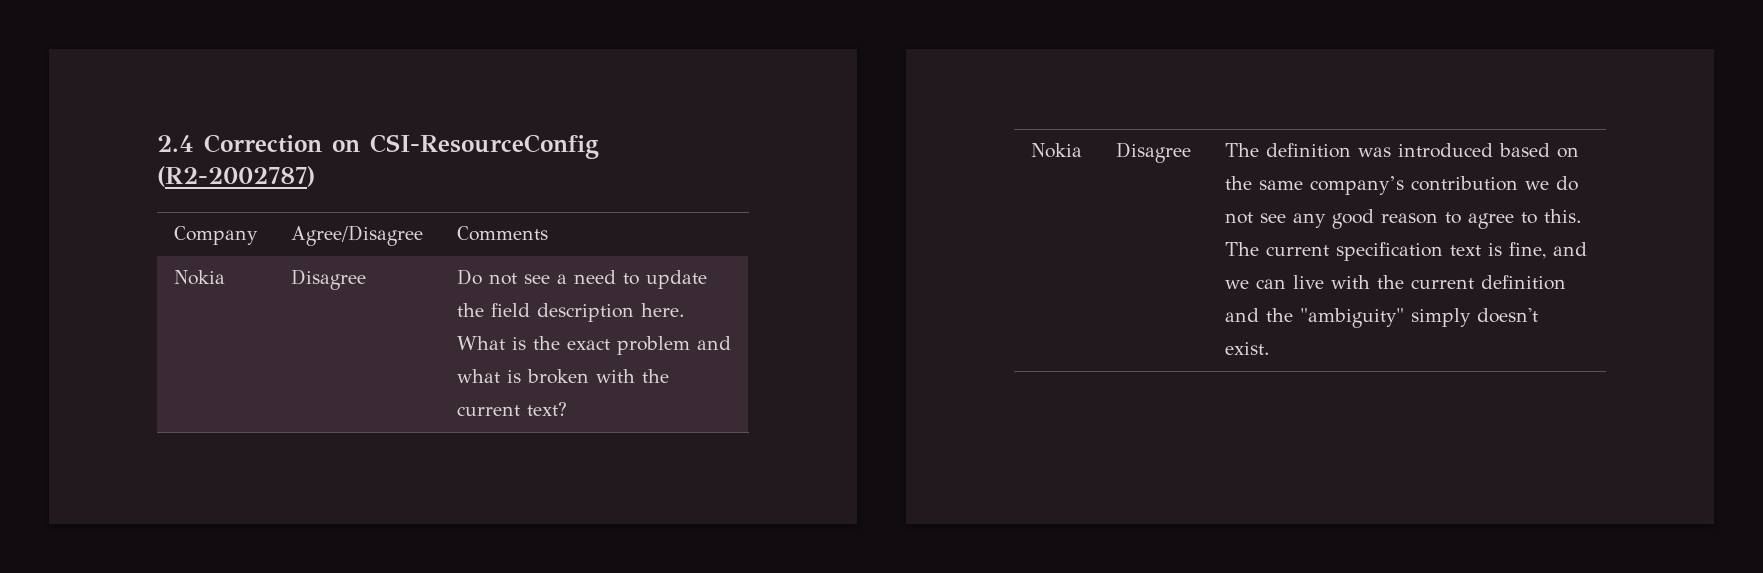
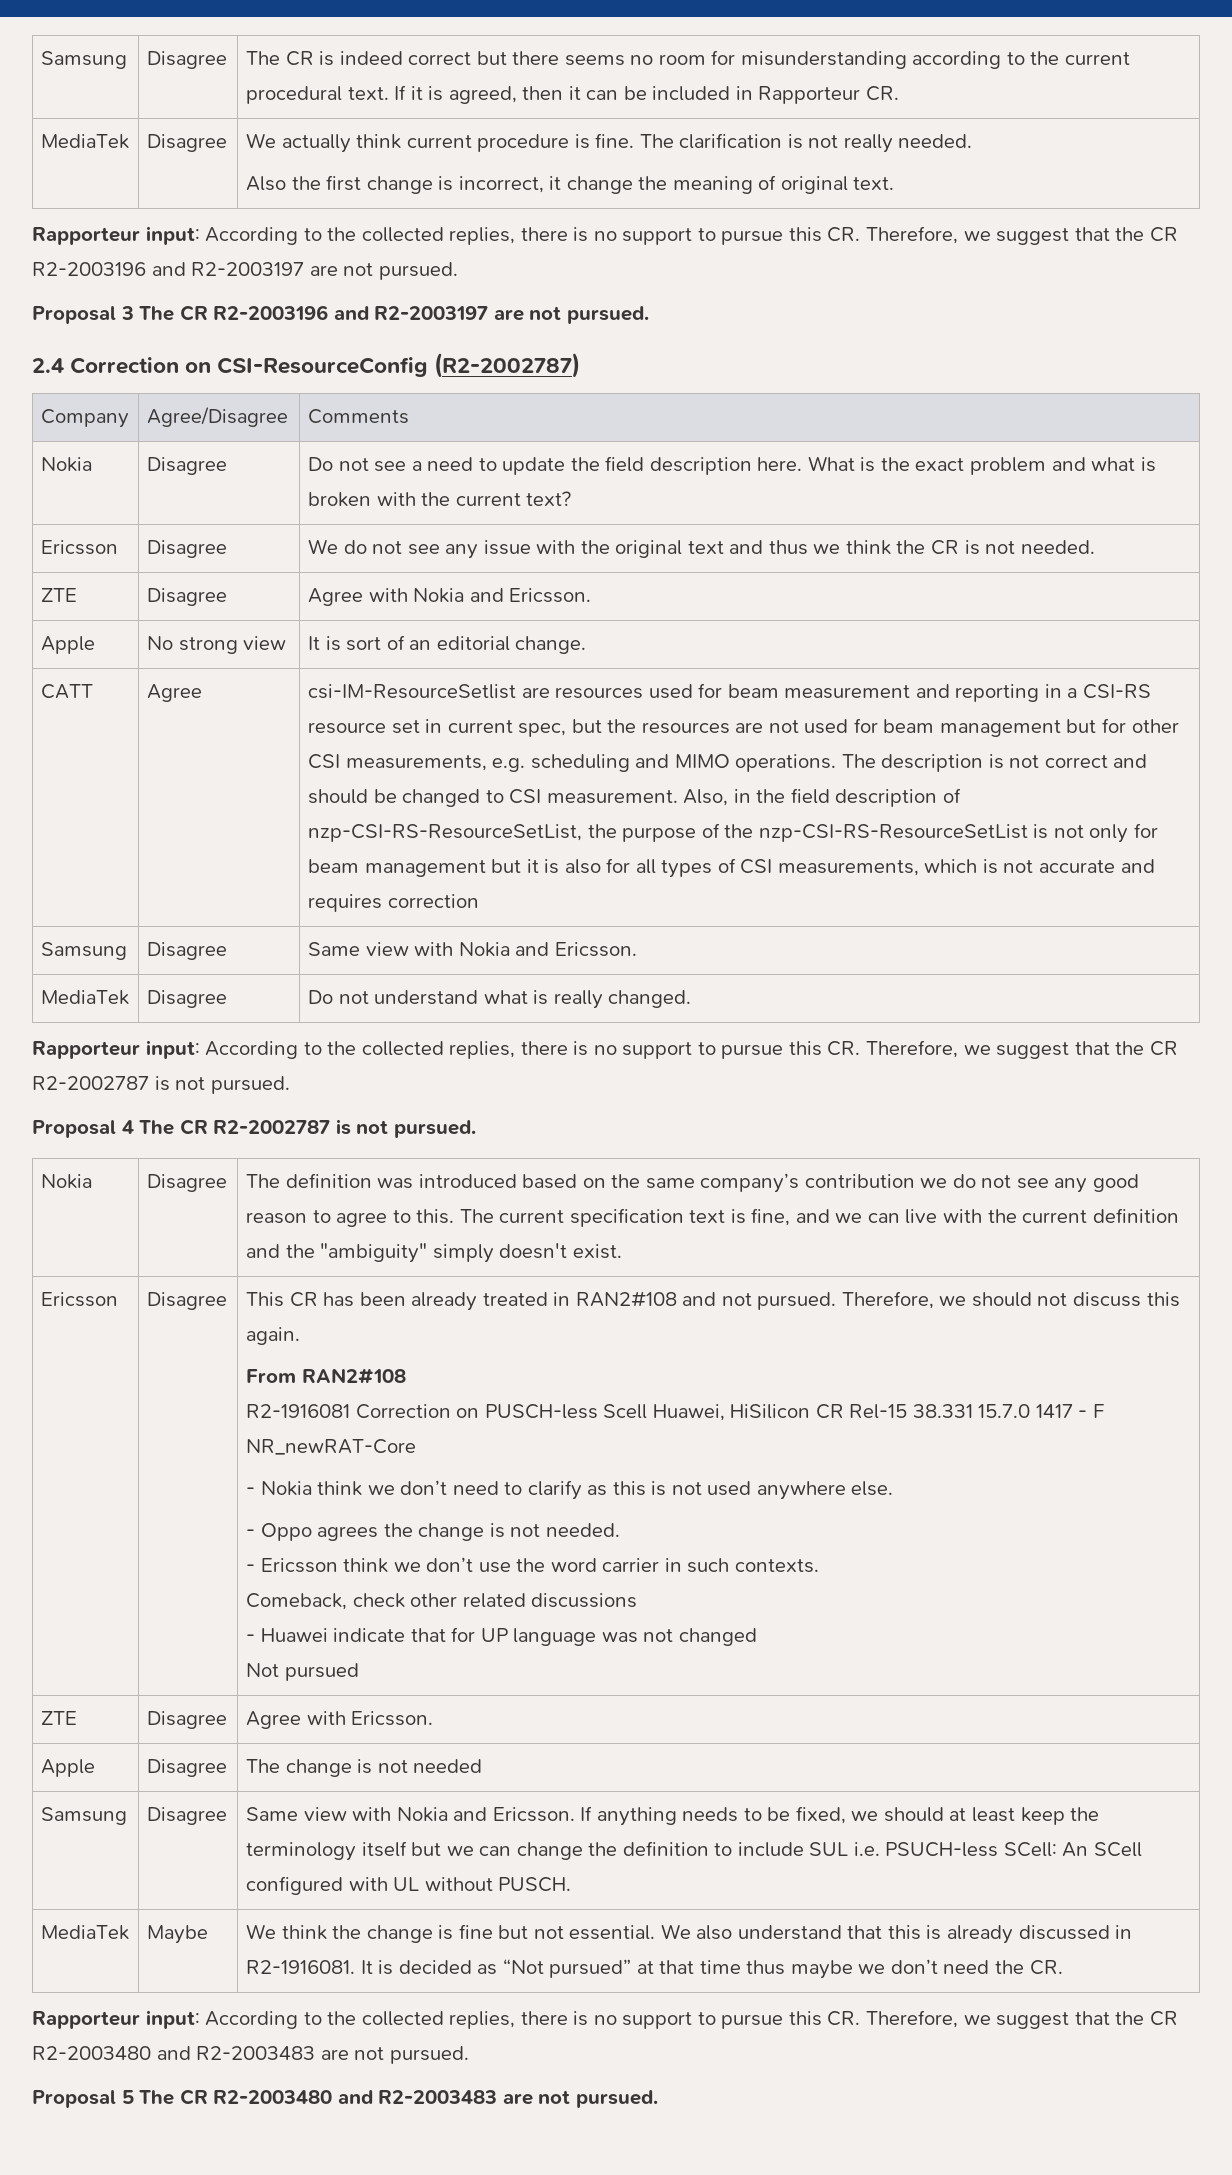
(157, 143) none -> [40,51,127,69] [146,51,227,69] [245,50,1131,69] [245,85,899,104] [40,134,129,149] [146,134,227,152] [245,133,973,153] [245,175,895,194] [32,226,1178,245] [32,262,458,280] [32,305,649,324] Samsung | Disagree | The CR is indeed correct but there seems no room for misunderstanding according to the current procedural text. If it is agreed, then it can be included in Rapporteur CR. // MediaTek | Disagree | We actually think current procedure is fine. The clarification is not really needed. // Also the first change is incorrect, it change the meaning of original text. // Rapporteur input: According to the collected replies, there is no support to pursue this CR. Therefore, we suggest that the CR R2-2003196 and R2-2003197 are not pursued. // Proposal 3 The CR R2-2003196 and R2-2003197 are not pursued. //
(567, 409) none -> [40,540,118,555] [146,540,227,558] [307,539,1095,559] [40,588,77,602] [146,588,227,606] [307,588,592,606] [40,636,95,654] [146,636,287,654] [307,635,587,654] [40,684,93,699] [146,684,202,702] [307,683,1151,702] [307,718,1179,737] [307,754,1148,772] [307,788,961,807] [307,823,1158,843] [307,858,1155,878] [307,894,479,912] [40,942,127,960] [146,942,227,960] [307,942,637,957] [40,990,129,1005] [146,990,227,1008] [307,990,692,1009] [32,1040,1178,1059] [32,1076,290,1094] [32,1119,476,1138] // Ericsson | Disagree | We do not see any issue with the original text and thus we think the CR is not needed. // ZTE | Disagree | Agree with Nokia and Ericsson. // Apple | No strong view | It is sort of an editorial change. // CATT | Agree | csi-IM-ResourceSetlist are resources used for beam measurement and reporting in a CSI-RS resource set in current spec, but the resources are not used for beam management but for other CSI measurements, e.g. scheduling and MIMO operations. The description is not correct and should be changed to CSI measurement. Also, in the field description of nzp-CSI-RS-ResourceSetList, the purpose of the nzp-CSI-RS-ResourceSetList is not only for beam management but it is also for all types of CSI measurements, which is not accurate and requires correction // Samsung | Disagree | Same view with Nokia and Ericsson. // MediaTek | Disagree | Do not understand what is really changed. // Rapporteur input: According to the collected replies, there is no support to pursue this CR. Therefore, we suggest that the CR R2-2002787 is not pursued. // Proposal 4 The CR R2-2002787 is not pursued.
(1270, 348) none -> [40,1292,118,1307] [146,1292,227,1310] [245,1291,1180,1311] [245,1327,300,1345] [245,1368,406,1384] [245,1404,1104,1421] [245,1439,416,1455] [245,1480,894,1500] [245,1523,620,1541] [245,1557,819,1573] [245,1593,638,1610] [245,1627,757,1646] [245,1663,359,1681] [40,1711,77,1725] [146,1711,227,1729] [245,1711,434,1729] [40,1759,95,1777] [146,1759,227,1777] [245,1759,483,1777] [40,1807,127,1825] [146,1807,227,1825] [245,1806,1100,1826] [245,1841,1143,1861] [245,1876,572,1895] [40,1925,129,1940] [146,1925,208,1944] [245,1924,1133,1944] [245,1959,1063,1979] [32,2010,1178,2029] [32,2046,469,2064] [32,2089,658,2108] // Ericsson | Disagree | This CR has been already treated in RAN2#108 and not pursued. Therefore, we should not discuss this again. // From RAN2#108 // R2-1916081 Correction on PUSCH-less Scell Huawei, HiSilicon CR Rel-15 38.331 15.7.0 1417 - F NR_newRAT-Core // - Nokia think we don’t need to clarify as this is not used anywhere else. // - Oppo agrees the change is not needed. // - Ericsson think we don’t use the word carrier in such contexts. // Comeback, check other related discussions // - Huawei indicate that for UP language was not changed // Not pursued // ZTE | Disagree | Agree with Ericsson. // Apple | Disagree | The change is not needed // Samsung | Disagree | Same view with Nokia and Ericsson. If anything needs to be fixed, we should at least keep the terminology itself but we can change the definition to include SUL i.e. PSUCH-less SCell: An SCell configured with UL without PUSCH. // MediaTek | Maybe | We think the change is fine but not essential. We also understand that this is already discussed in R2-1916081. It is decided as “Not pursued” at that time thus maybe we don’t need the CR. // Rapporteur input: According to the collected replies, there is no support to pursue this CR. Therefore, we suggest that the CR R2-2003480 and R2-2003483 are not pursued. // Proposal 5 The CR R2-2003480 and R2-2003483 are not pursued.

